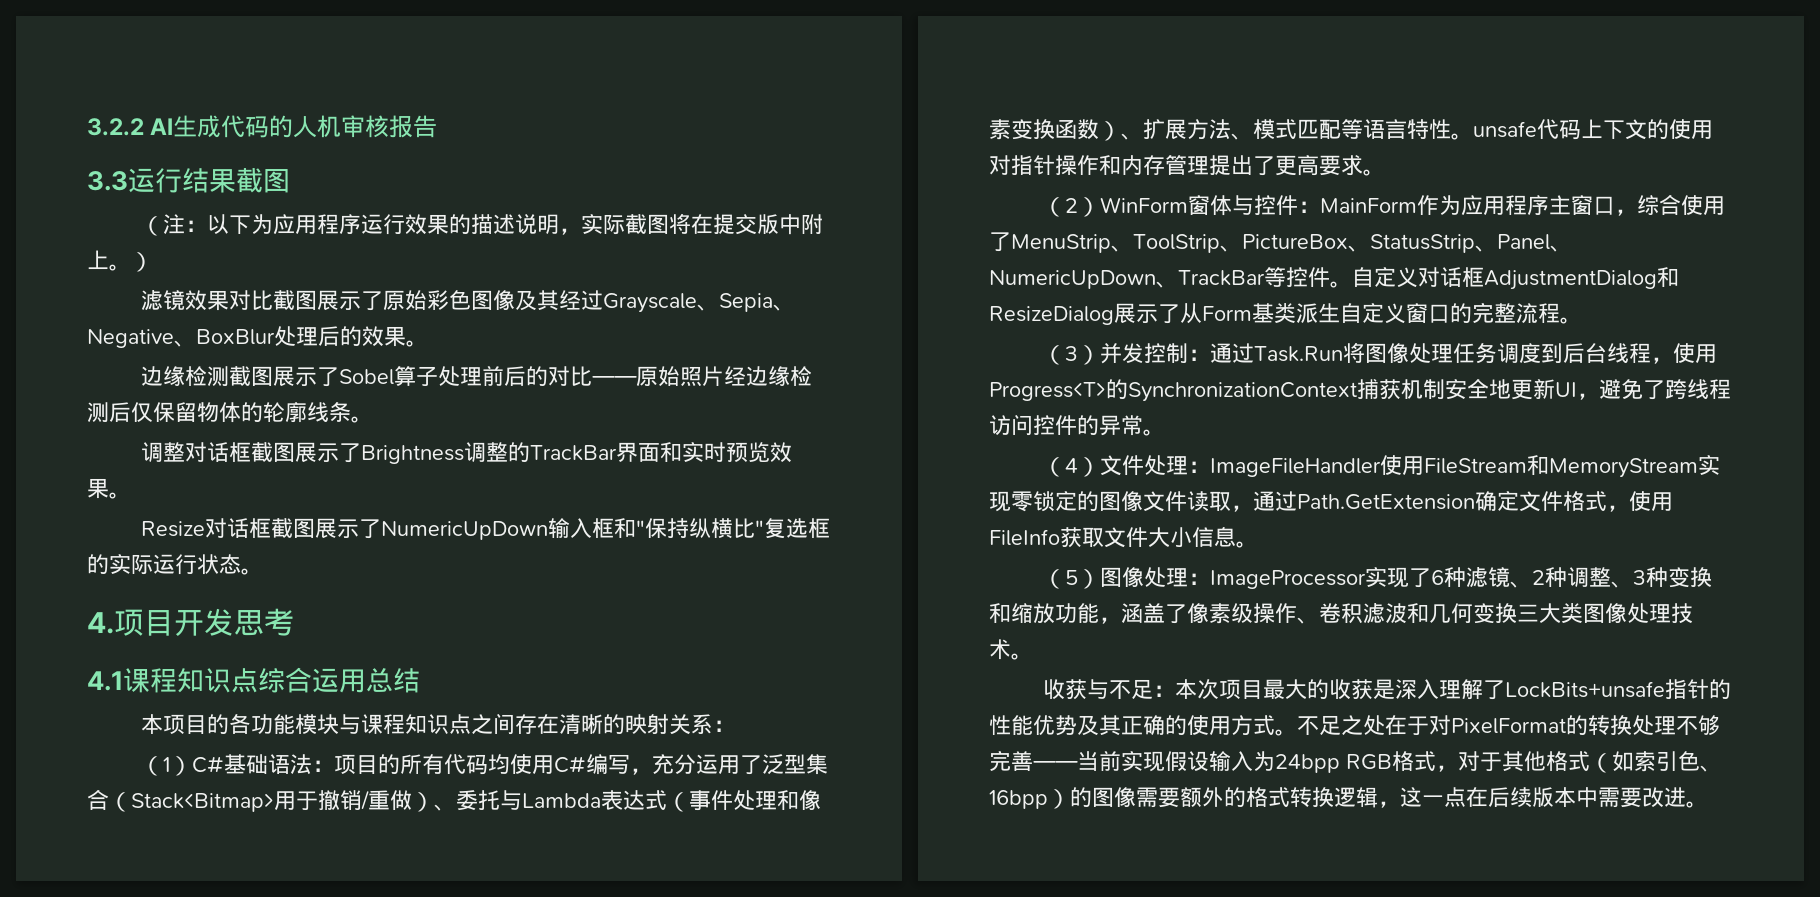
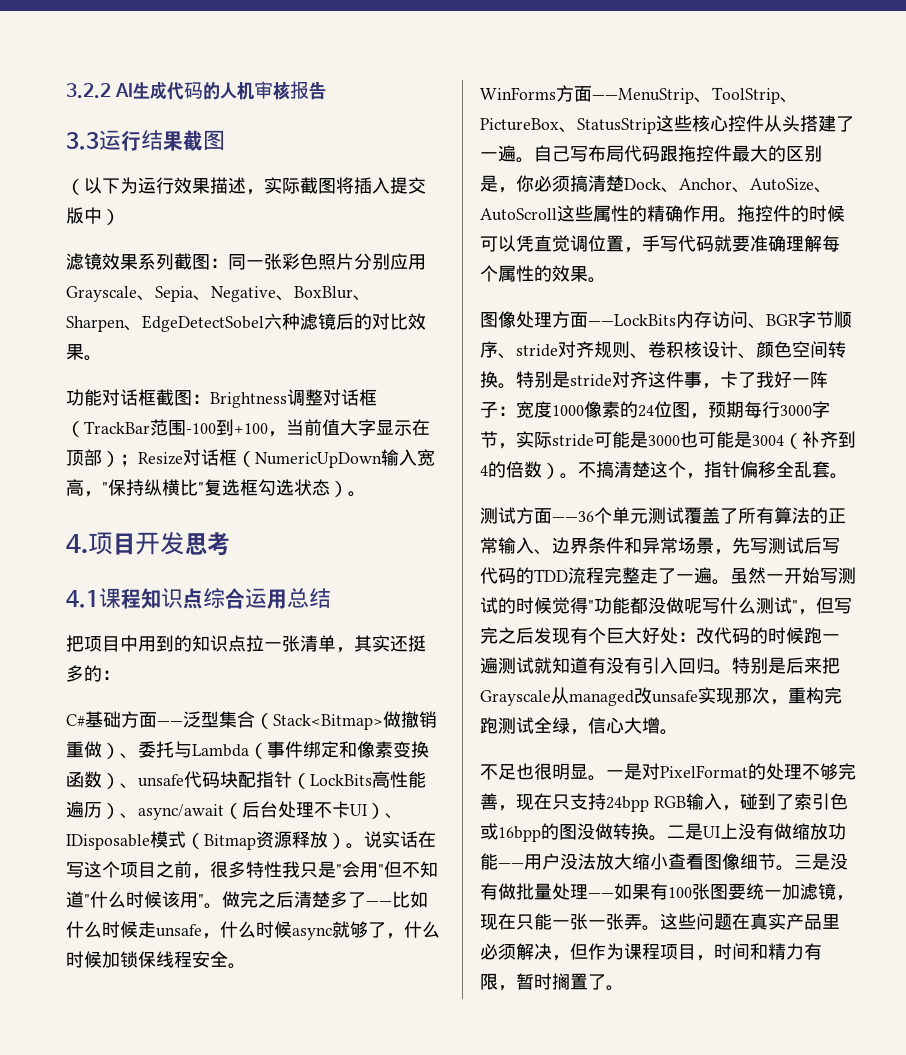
[163,214,560,235] 注：以下为应用程序运行效果的描述说明 -> [84,177,246,194] 以下为运行效果描述
[691,214,714,234] 在 -> [354,177,390,194] 插入
[801,214,824,234] [87,250,131,271] 附上。 -> (102, 215) none
[229,290,604,311] 对比截图展示了原始彩色图像及其经过 -> [138,253,426,270] 系列截图：同一张彩色照片分别应用
[274,326,428,347] [141,365,813,387] [87,402,373,423] [141,442,793,464] [87,478,131,499] [141,518,382,539] 处理后的效果。 // 边缘检测截图展示了Sobel算子处理前后的对比——原始照片经边缘检测后仅保留物体的轮廓线条。 // 调整对话框截图展示了Brightness调整的TrackBar界面和实时预览效果。 // Resize对话框截图展示了 -> [353,295,371,301] [66,313,426,332] [66,344,102,361] [66,389,377,408] [66,419,430,437] [66,449,255,467] 、Sharpen、EdgeDetectSobel六种滤镜后的对比效果。 // 功能对话框截图：Brightness调整对话框（TrackBar范围-100到+100，当前值大字显示在顶部）；Resize对话框（
[592,518,637,538] 框和 -> [417,449,435,466] [66,479,102,497] 宽高，
[87,554,241,575] 的实际运行状态 -> [258,479,348,497] 勾选状态）
[141,713,736,735] [141,754,763,776] 本项目的各功能模块与课程知识点之间存在清晰的映射关系： // （1）C#基础语法：项目的所有代码均使用C#编写，充分运用了 -> [66,635,426,653] [66,665,120,682] [66,711,183,728] 把项目中用到的知识点拉一张清单，其实还挺多的： // C#基础方面——
[274,790,369,811] 用于撤销/ -> [383,711,437,728] 做撤销
[601,790,777,812] 表达式（事件处理 -> [249,741,339,759] （事件绑定
[1143,119,1713,140] [989,155,1385,176] [1043,194,1726,217] [989,232,1111,253] 扩展方法、模式匹配等语言特性。unsafe代码上下文的使用对指针操作和内存管理提出了更高要求。 // （2）WinForm窗体与控件：MainForm作为应用程序主窗口，综合使用了MenuStrip -> [138,771,426,789] [66,801,403,820] [66,831,436,850] [66,861,438,879] [66,891,428,909] [66,921,440,940] [66,951,246,969] [480,85,694,104] unsafe代码块配指针（LockBits高性能遍历）、async/await（后台处理不卡UI）、IDisposable模式（Bitmap资源释放）。说实话在写这个项目之前，很多特性我只是"会用"但不知道"什么时候该用"。做完之后清楚多了——比如什么时候走unsafe，什么时候async就够了，什么时候加锁保线程安全。 // WinForms方面——MenuStrip
[1475,234,1572,252] [989,267,1679,290] [989,302,1582,325] [1043,342,1718,365] [989,378,1731,402] [989,414,1165,436] [1043,455,1721,478] [989,491,1673,512] [989,526,1258,548] [1043,567,1713,589] [989,603,1693,624] [989,639,1033,660] [1043,679,1732,700] [989,715,1429,736] 、Panel、NumericUpDown、TrackBar等控件。自定义对话框AdjustmentDialog和ResizeDialog展示了从Form基类派生自定义窗口的完整流程。 // （3）并发控制：通过Task.Run将图像处理任务调度到后台线程，使用Progress<T>的SynchronizationContext捕获机制安全地更新UI，避免了跨线程访问控件的异常。 // （4）文件处理：ImageFileHandler使用FileStream和MemoryStream实现零锁定的图像文件读取，通过Path.GetExtension确定文件格式，使用FileInfo获取文件大小信息。 // （5）图像处理：ImageProcessor实现了6种滤镜、2种调整、3种变换和缩放功能，涵盖了像素级操作、卷积滤波和几何变换三大类图像处理技术。 // 收获与不足：本次项目最大的收获是深入理解了LockBits+unsafe指针的性能优势及其正确的使用方式。不足之处在于 -> [656,115,854,132] [480,145,822,163] [480,175,832,193] [480,205,845,223] [480,235,840,253] [480,265,606,283] [480,311,852,329] [480,341,846,359] [480,371,828,389] [480,401,830,419] [480,431,856,449] [480,461,848,479] [480,507,846,524] [480,537,840,555] [480,567,856,585] [480,597,852,615] [480,627,840,644] [480,657,840,675] [480,687,842,706] [480,717,678,735] [480,763,642,781] 这些核心控件从头搭建了一遍。自己写布局代码跟拖控件最大的区别是，你必须搞清楚Dock、Anchor、AutoSize、AutoScroll这些属性的精确作用。拖控件的时候可以凭直觉调位置，手写代码就要准确理解每个属性的效果。 // 图像处理方面——LockBits内存访问、BGR字节顺序、stride对齐规则、卷积核设计、颜色空间转换。特别是stride对齐这件事，卡了我好一阵子：宽度1000像素的24位图，预期每行3000字节，实际stride可能是3000也可能是3004（补齐到4的倍数）。不搞清楚这个，指针偏移全乱套。 // 测试方面——36个单元测试覆盖了所有算法的正常输入、边界条件和异常场景，先写测试后写代码的TDD流程完整走了一遍。虽然一开始写测试的时候觉得"功能都没做呢写什么测试"，但写完之后发现有个巨大好处：改代码的时候跑一遍测试就知道有没有引入回归。特别是后来把Grayscale从managed改unsafe实现那次，重构完跑测试全绿，信心大增。 // 不足也很明显。一是
[1588,715,1632,735] 转换 -> (766, 771) none
[1033,750,1722,773] [989,787,1686,809] ——当前实现假设输入为24bpp RGB格式，对于其他格式（如索引色、16bpp）的图像需要额外的格式转换逻辑，这一点在后续版本中需要改进 -> [498,793,848,812] [480,823,846,842] [480,853,848,871] [480,883,854,901] [480,913,840,931] [480,943,822,961] [480,973,606,991] ，现在只支持24bpp RGB输入，碰到了索引色或16bpp的图没做转换。二是UI上没有做缩放功能——用户没法放大缩小查看图像细节。三是没有做批量处理——如果有100张图要统一加滤镜，现在只能一张一张弄。这些问题在真实产品里必须解决，但作为课程项目，时间和精力有限，暂时搁置了

